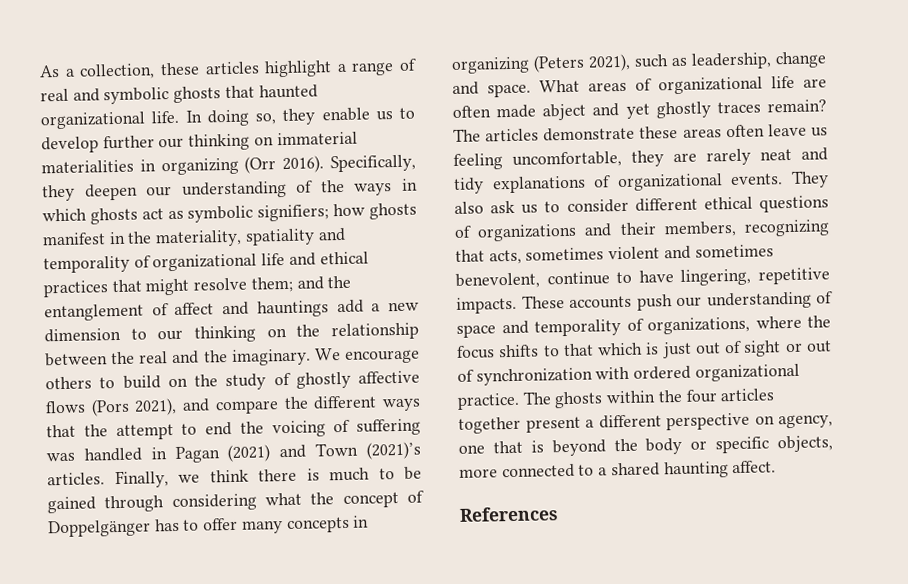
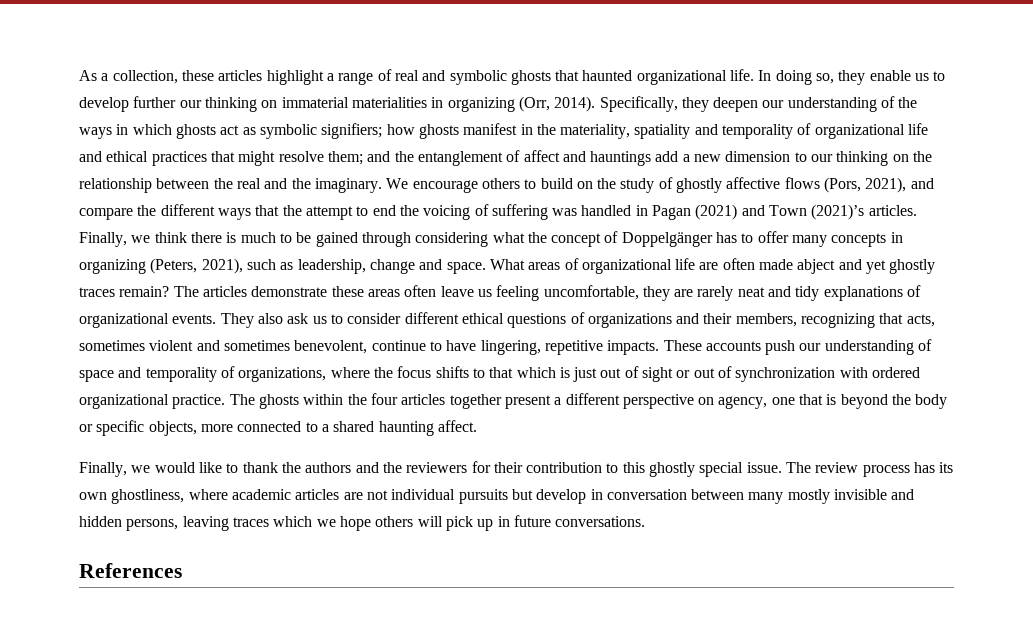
[244,155,325,174] (Orr 2016). -> [518,96,596,112] (Orr, 2014).
[90,398,130,417] (Pors -> [824,177,862,193] (Pors,
[533,54,585,73] (Peters -> [150,258,198,274] (Peters,
(777, 467) none -> [79,461,954,477] [79,489,915,504] [79,515,646,531] // Finally, we would like to thank the authors and the reviewers for their contribution to this ghostly special issue. The review process has its own ghostliness, where academic articles are not individual pursuits but develop in conversation between many mostly invisible and hidden persons, leaving traces which we hope others will pick up in future conversations.

